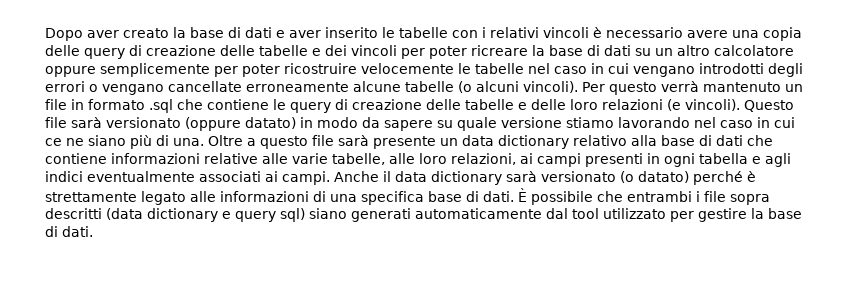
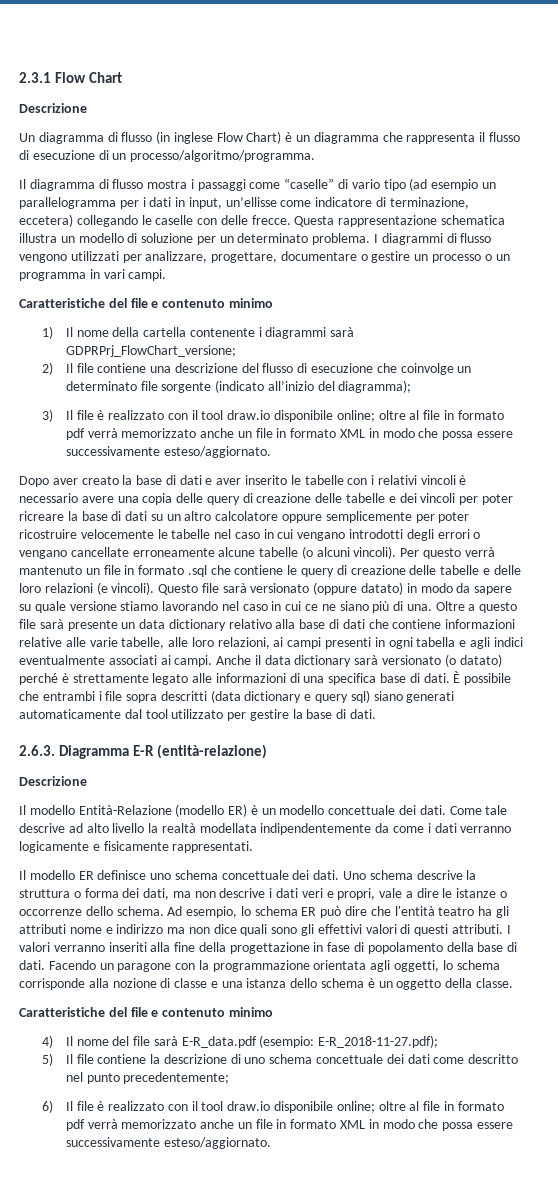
(45, 34) none -> [19,72,123,83] [19,103,87,113] [19,131,520,144] [19,150,316,162] [19,178,496,191] [19,197,469,209] [19,214,506,227] [19,233,492,245] [19,251,510,263] [19,269,167,281] [19,298,273,308] [42,326,355,339] [65,345,236,357] [42,362,472,375] [65,380,412,393] [42,409,504,422] [65,428,513,440] [65,446,271,458] 2.3.1 Flow Chart // Descrizione // Un diagramma di flusso (in inglese Flow Chart) è un diagramma che rappresenta il flusso di esecuzione di un processo/algoritmo/programma. // Il diagramma di flusso mostra i passaggi come “caselle” di vario tipo (ad esempio un parallelogramma per i dati in input, un’ellisse come indicatore di terminazione, eccetera) collegando le caselle con delle frecce. Questa rappresentazione schematica illustra un modello di soluzione per un determinato problema. I diagrammi di flusso vengono utilizzati per analizzare, progettare, documentare o gestire un processo o un programma in vari campi. // Caratteristiche del file e contenuto minimo // 1) Il nome della cartella contenente i diagrammi sarà GDPRPrj_FlowChart_versione; // 2) Il file contiene una descrizione del flusso di esecuzione che coinvolge un determinato file sorgente (indicato all’inizio del diagramma); // 3) Il file è realizzato con il tool draw.io disponibile online; oltre al file in formato pdf verrà memorizzato anche un file in formato XML in modo che possa essere successivamente esteso/aggiornato. //
(93, 231) none -> [19,744,268,759] [19,776,87,786] [19,804,508,817] [19,823,512,835] [19,841,254,853] [19,870,477,880] [19,888,508,900] [19,906,509,918] [19,924,511,936] [19,942,518,954] [19,960,500,972] [19,978,513,990] [19,1007,273,1017] [42,1035,439,1048] [42,1053,519,1066] [65,1072,230,1084] [42,1100,504,1113] [65,1119,513,1131] [65,1137,271,1149] // 2.6.3. Diagramma E-R (entità-relazione) // Descrizione // Il modello Entità-Relazione (modello ER) è un modello concettuale dei dati. Come tale descrive ad alto livello la realtà modellata indipendentemente da come i dati verranno logicamente e fisicamente rappresentati. // Il modello ER definisce uno schema concettuale dei dati. Uno schema descrive la struttura o forma dei dati, ma non descrive i dati veri e propri, vale a dire le istanze o occorrenze dello schema. Ad esempio, lo schema ER può dire che l'entità teatro ha gli attributi nome e indirizzo ma non dice quali sono gli effettivi valori di questi attributi. I valori verranno inseriti alla fine della progettazione in fase di popolamento della base di dati. Facendo un paragone con la programmazione orientata agli oggetti, lo schema corrisponde alla nozione di classe e una istanza dello schema è un oggetto della classe. // Caratteristiche del file e contenuto minimo // 4) Il nome del file sarà E-R_data.pdf (esempio: E-R_2018-11-27.pdf); // 5) Il file contiene la descrizione di uno schema concettuale dei dati come descritto nel punto precedentemente; // 6) Il file è realizzato con il tool draw.io disponibile online; oltre al file in formato pdf verrà memorizzato anche un file in formato XML in modo che possa essere successivamente esteso/aggiornato.

